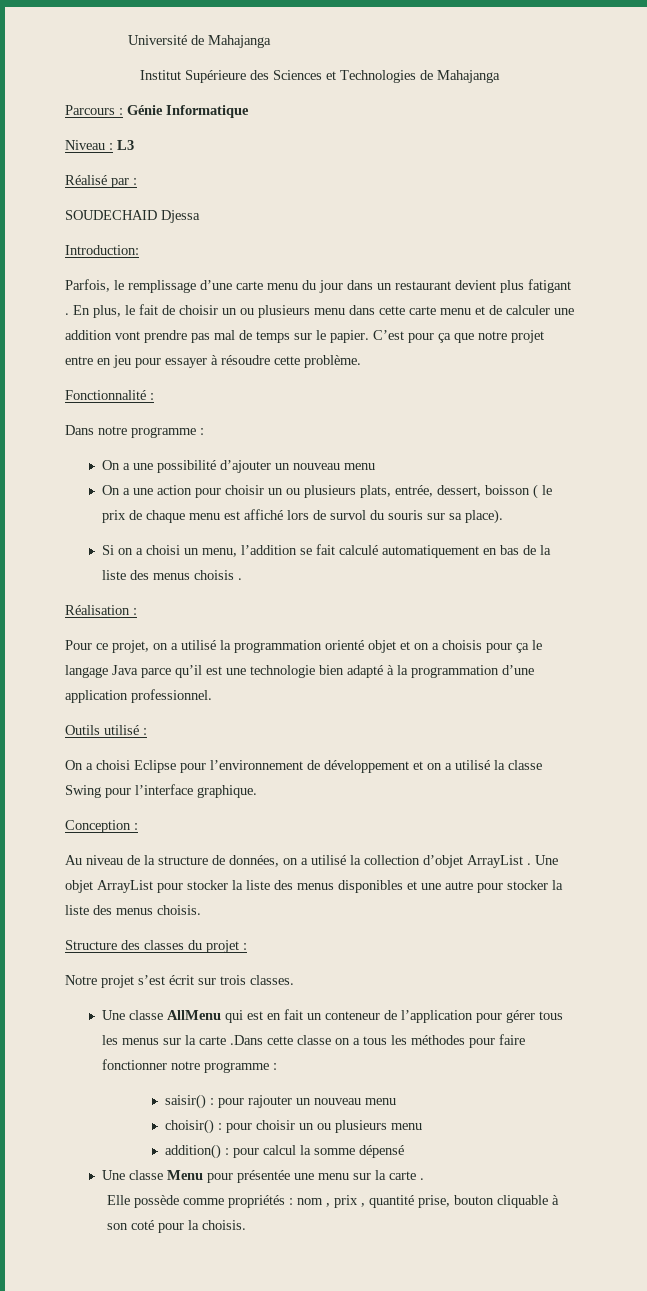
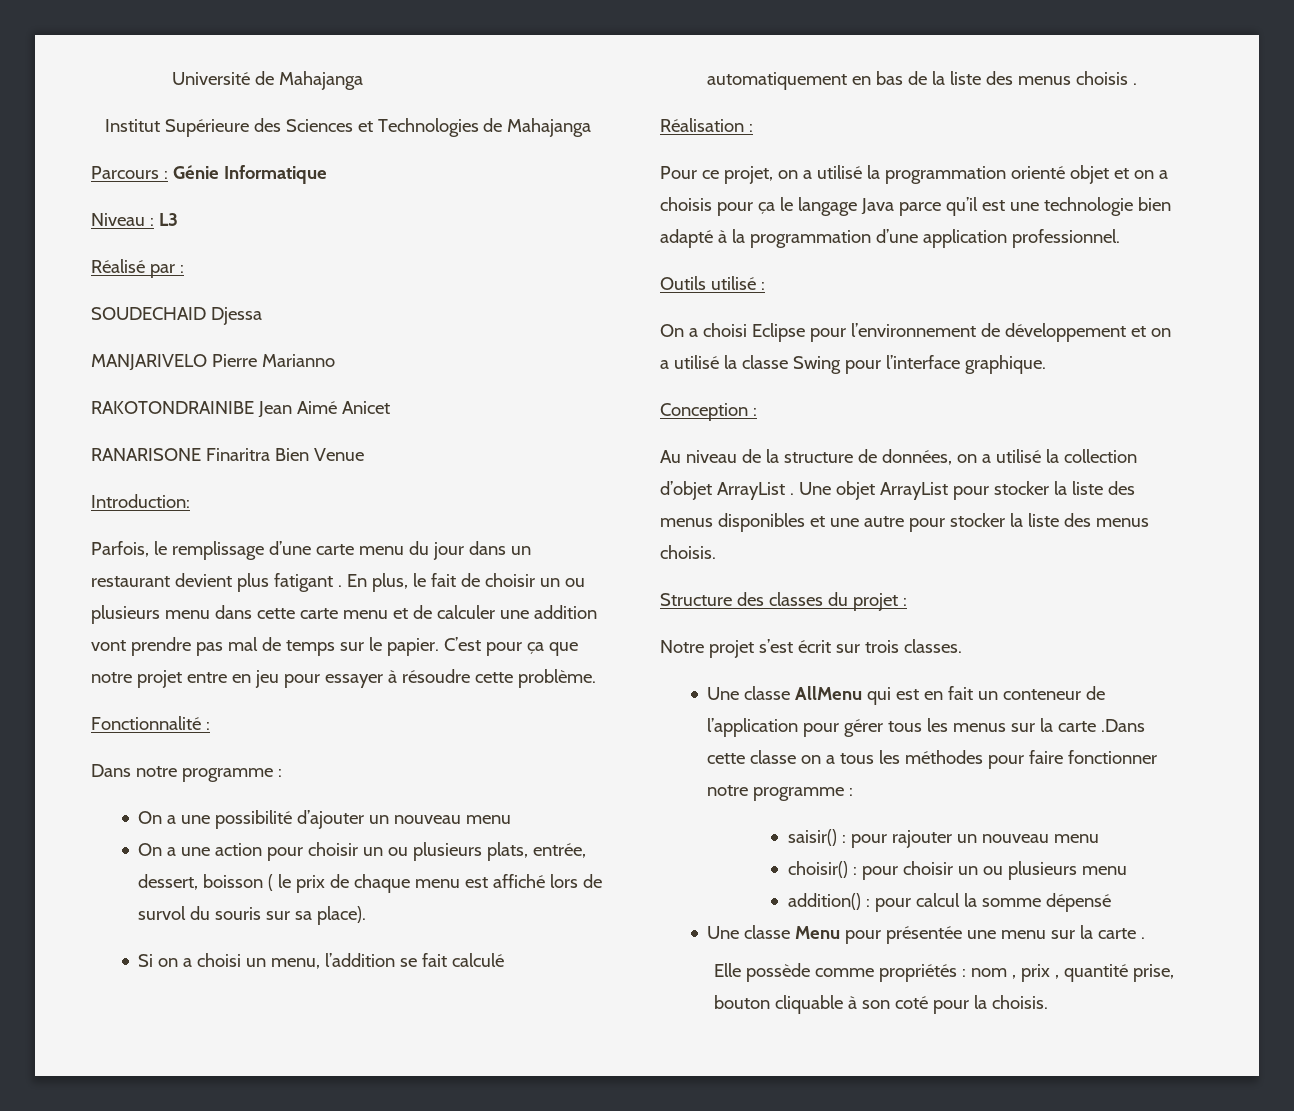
(200, 216) none -> [91,354,335,371] [91,401,390,418] [91,448,364,461] // MANJARIVELO Pierre Marianno // RAKOTONDRAINIBE Jean Aimé Anicet // RANARISONE Finaritra Bien Venue

